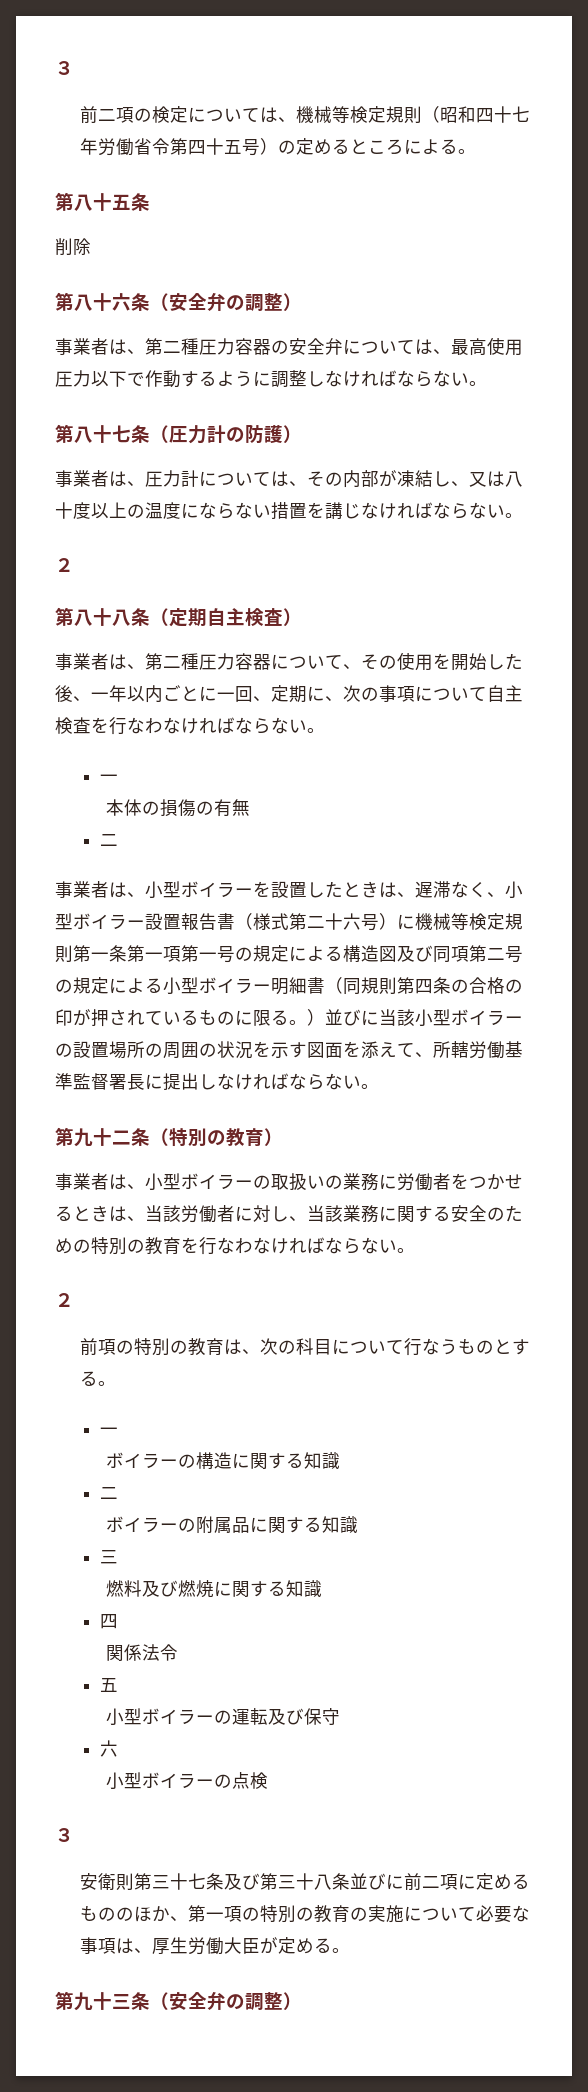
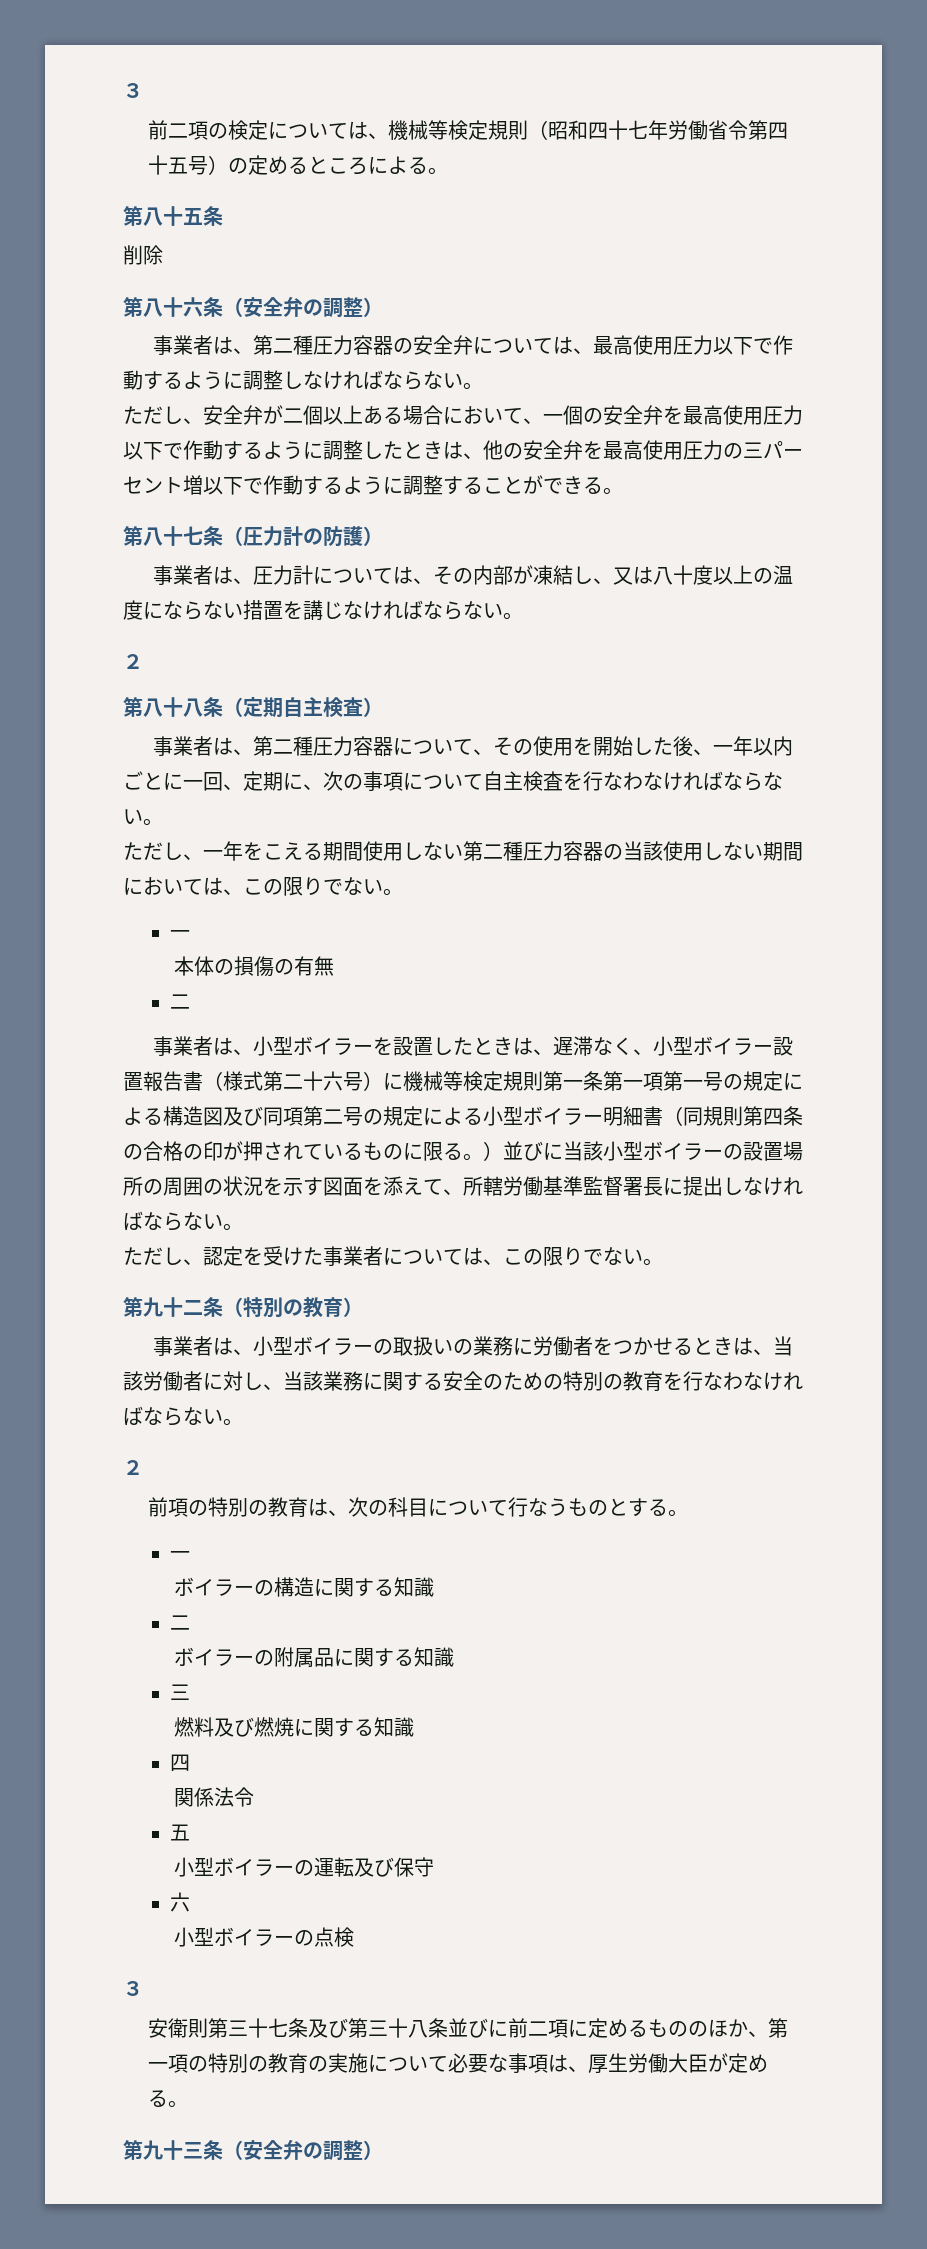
(487, 383) none -> [123,405,803,425] [123,440,803,460] [123,475,623,495] // ただし、安全弁が二個以上ある場合において、一個の安全弁を最高使用圧力以下で作動するように調整したときは、他の安全弁を最高使用圧力の三パーセント増以下で作動するように調整することができる。
(325, 730) none -> [123,841,803,861] [123,876,403,896] // ただし、一年をこえる期間使用しない第二種圧力容器の当該使用しない期間においては、この限りでない。
(379, 1086) none -> [123,1246,663,1266] // ただし、認定を受けた事業者については、この限りでない。

